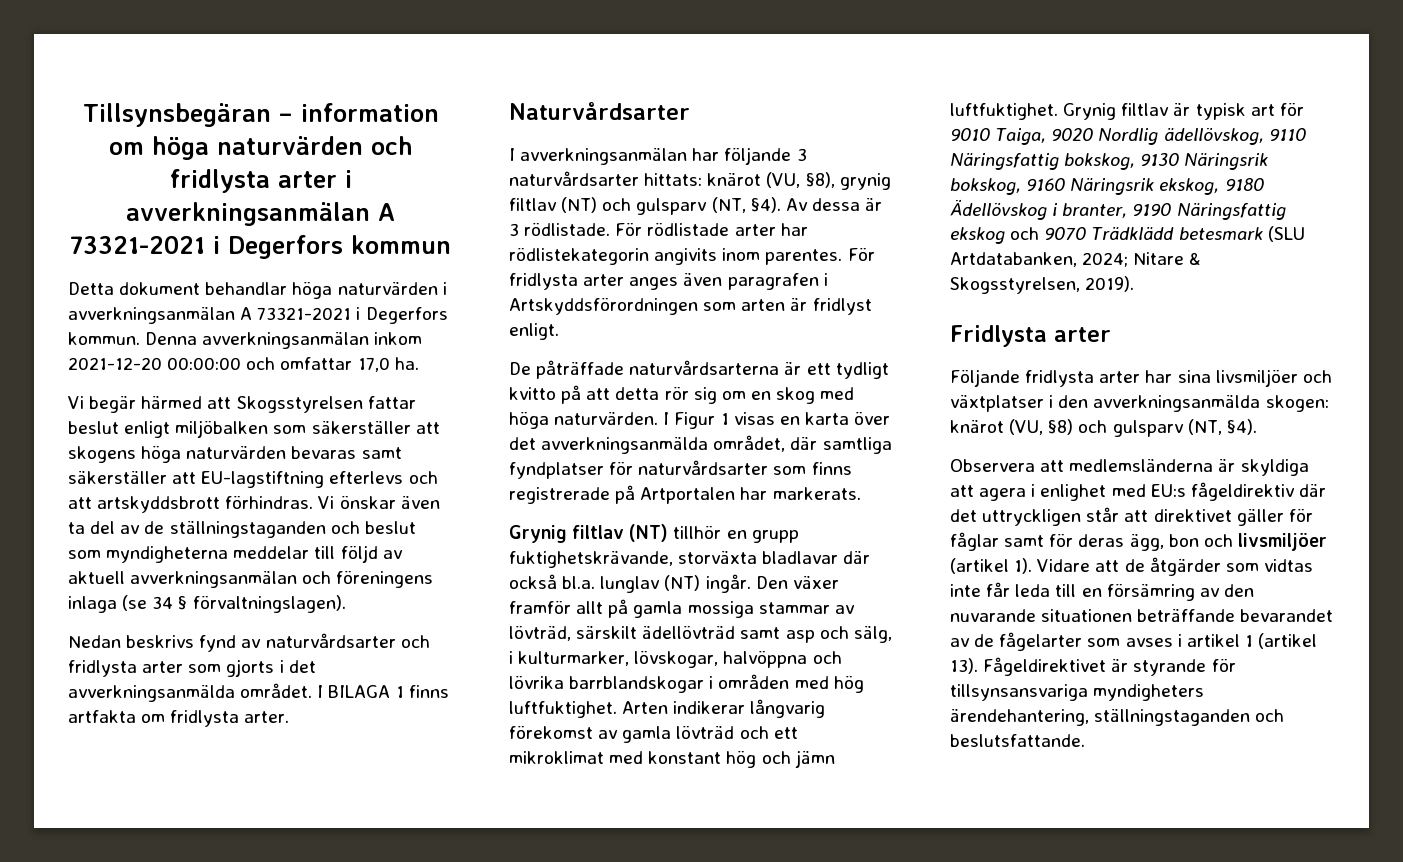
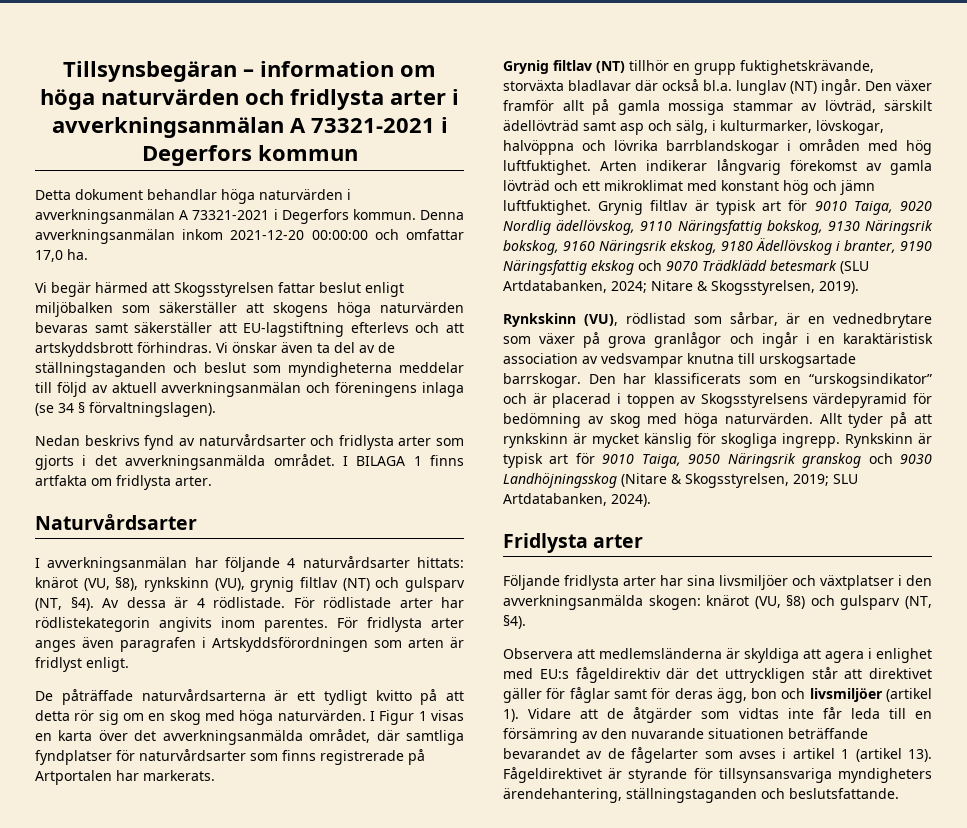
[796,148,807,161] 3 -> [287,558,296,568] 4
(835, 180) none -> [144,577,245,592] rynkskinn (VU),
[509,223,519,236] 3 -> [196,598,205,608] 4
(1135, 284) none -> [503,312,932,328] [503,332,933,348] [503,353,856,368] [503,373,932,388] [503,393,932,408] [503,412,932,428] [503,433,932,448] [503,453,932,468] [503,473,858,488] [503,493,651,507] // Rynkskinn (VU), rödlistad som sårbar, är en vednedbrytare som växer på grova granlågor och ingår i en karaktäristisk association av vedsvampar knutna till urskogsartade barrskogar. Den har klassificerats som en “urskogsindikator” och är placerad i toppen av Skogsstyrelsens värdepyramid för bedömning av skog med höga naturvärden. Allt tyder på att rynkskinn är mycket känslig för skogliga ingrepp. Rynkskinn är typisk art för 9010 Taiga, 9050 Näringsrik granskog och 9030 Landhöjningsskog (Nitare & Skogsstyrelsen, 2019; SLU Artdatabanken, 2024).

